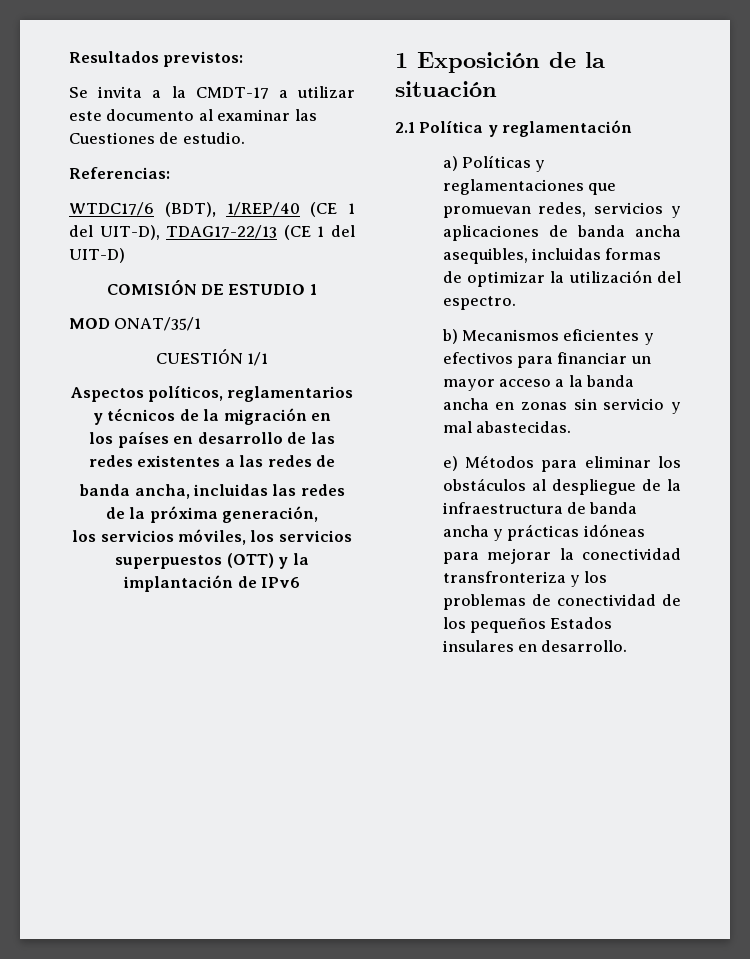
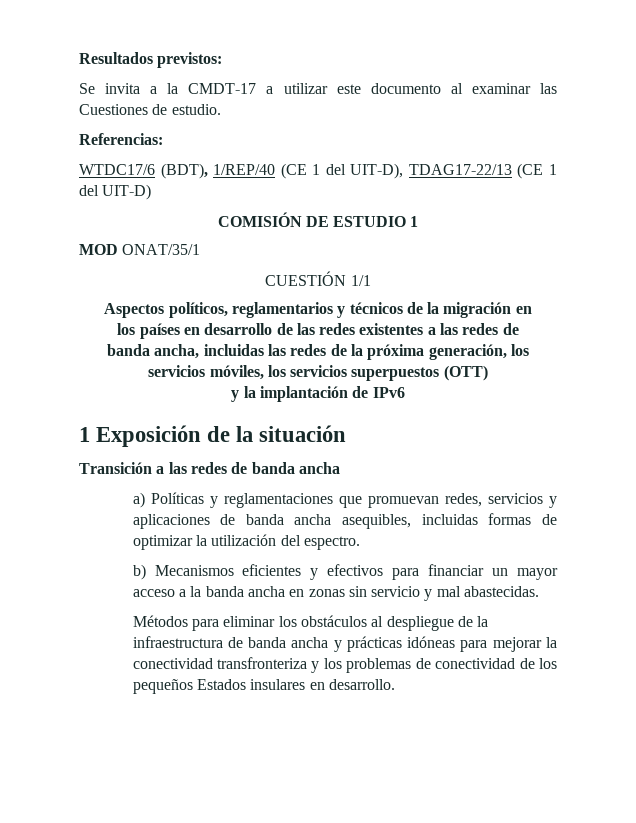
(319, 514) // -> (507, 352) none
(274, 560) none -> (488, 373) //
[395,120,633,137] 2.1 Política y reglamentación -> [79,462,340,474] Transición a las redes de banda ancha
[442,456,458,471] e) -> (540, 591) none

